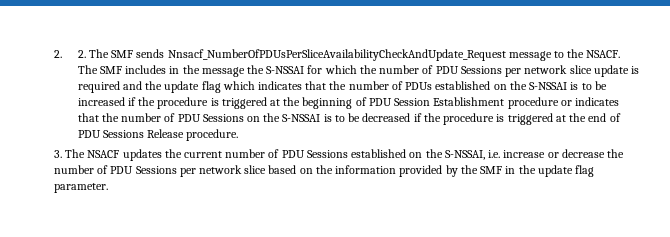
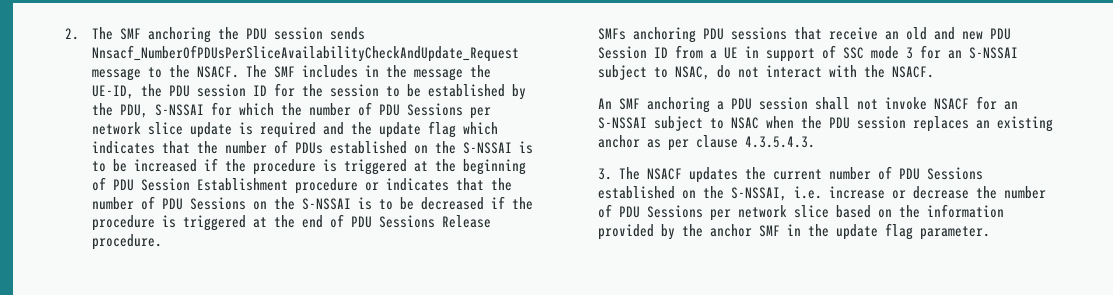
[53,49,134,58] 2. 2. The SMF -> [65,27,323,43] 2. The SMF anchoring the PDU session
(265, 69) none -> [91,83,526,100] [91,103,148,118] UE-ID, the PDU session ID for the session to be established by the PDU,
(239, 135) none -> [598,27,1012,43] [598,45,1019,62] [598,65,935,80] [598,96,1019,113] [598,116,1054,132] [598,135,816,151] // SMFs anchoring PDU sessions that receive an old and new PDU Session ID from a UE in support of SSC mode 3 for an S-NSSAI subject to NSAC, do not interact with the NSACF. // An SMF anchoring a PDU session shall not invoke NSACF for an S-NSSAI subject to NSAC when the PDU session replaces an existing anchor as per clause 4.3.5.4.3.
(478, 169) none -> [710,224,753,237] anchor

